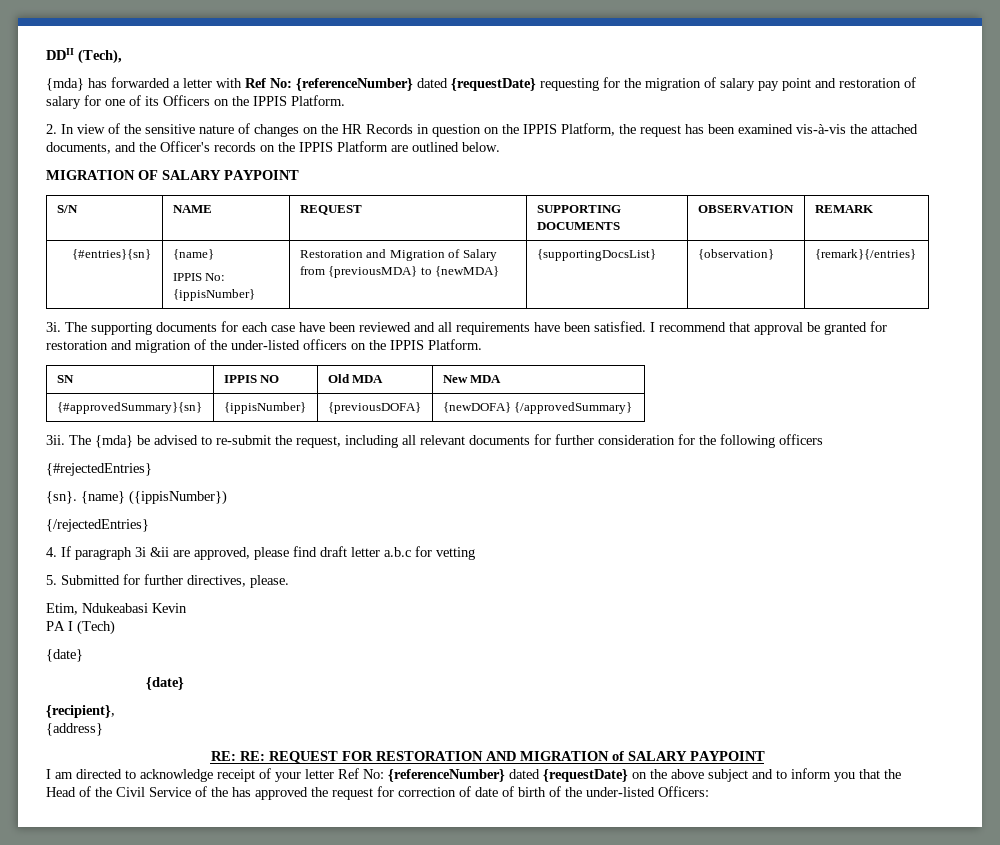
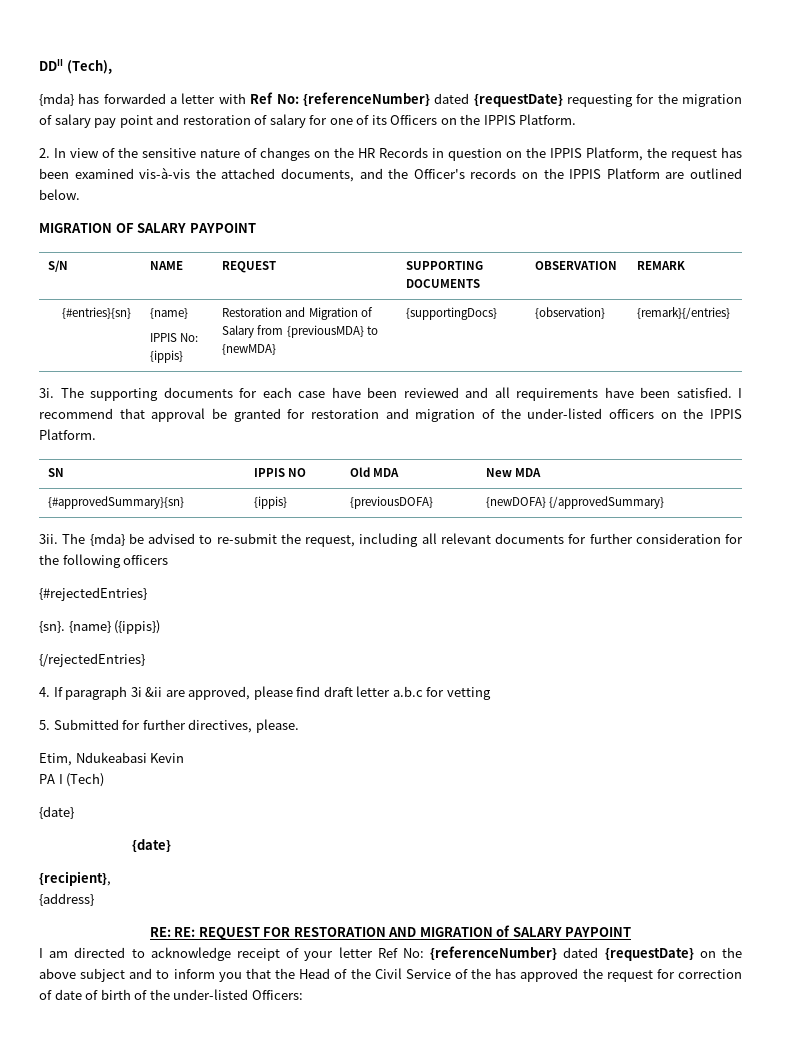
[172,289,255,301] {ippisNumber} -> [150,350,184,363] {ippis}
[536,249,656,261] {supportingDocsList} -> [406,307,498,320] {supportingDocs}
[223,402,306,414] {ippisNumber} -> [254,496,288,509] {ippis}
[129,490,227,505] ({ippisNumber}) -> [114,620,161,634] ({ippis})

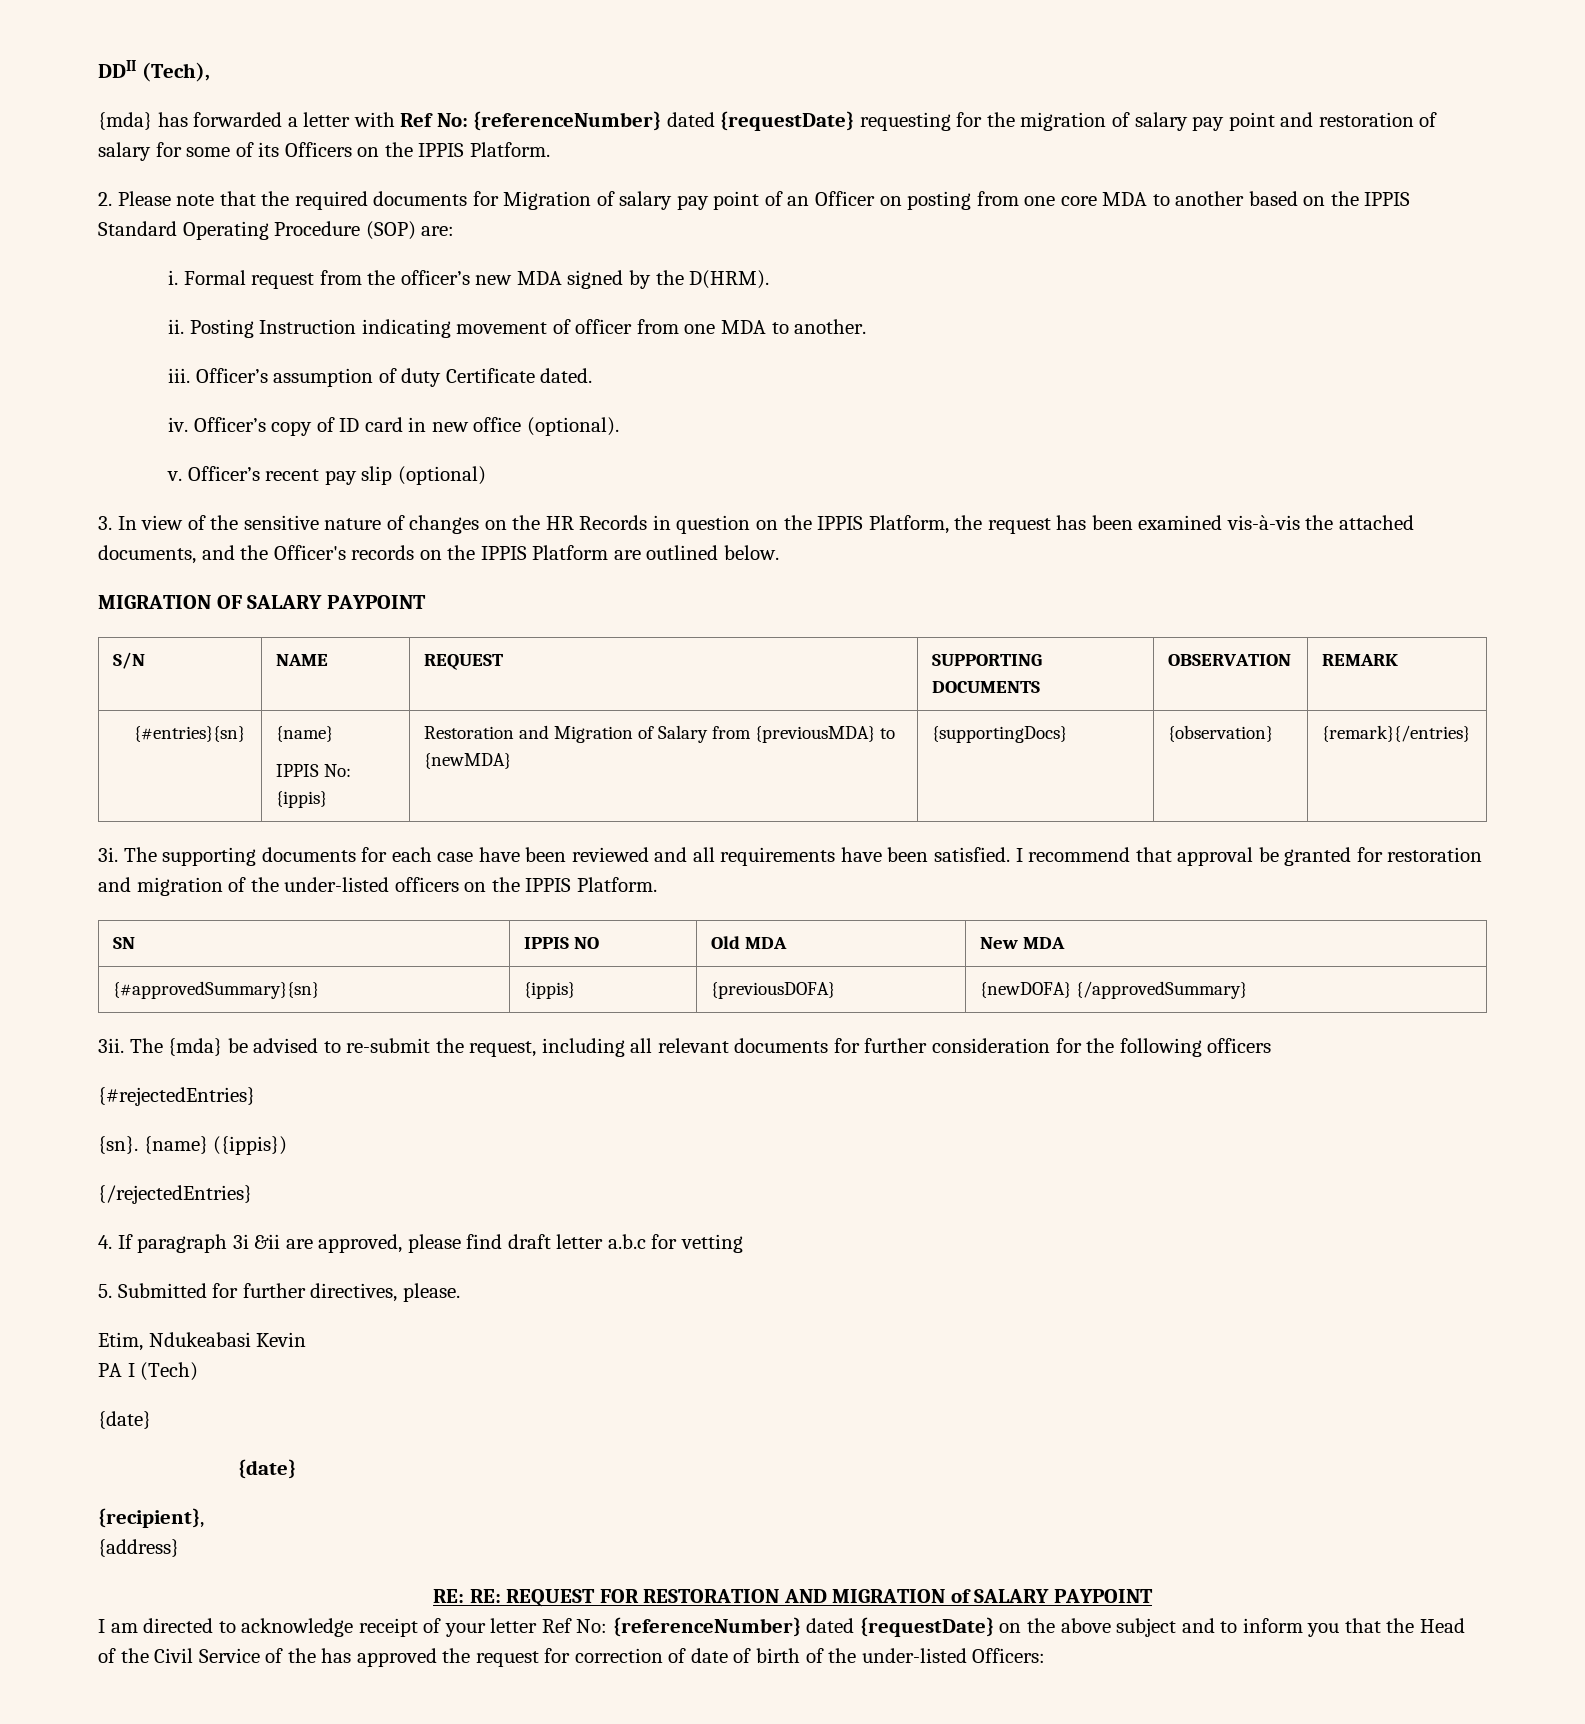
[329,118,353,125] one -> [186,147,231,157] some
(50, 153) none -> [117,191,1411,210] [98,221,455,240] [168,270,770,289] [168,319,867,338] [168,368,593,387] [168,417,620,436] [167,466,486,485] [98,516,112,530] Please note that the required documents for Migration of salary pay point of an Officer on posting from one core MDA to another based on the IPPIS Standard Operating Procedure (SOP) are: // i. Formal request from the officer’s new MDA signed by the D(HRM). // ii. Posting Instruction indicating movement of officer from one MDA to another. // iii. Officer’s assumption of duty Certificate dated. // iv. Officer’s copy of ID card in new office (optional). // v. Officer’s recent pay slip (optional) // 3.

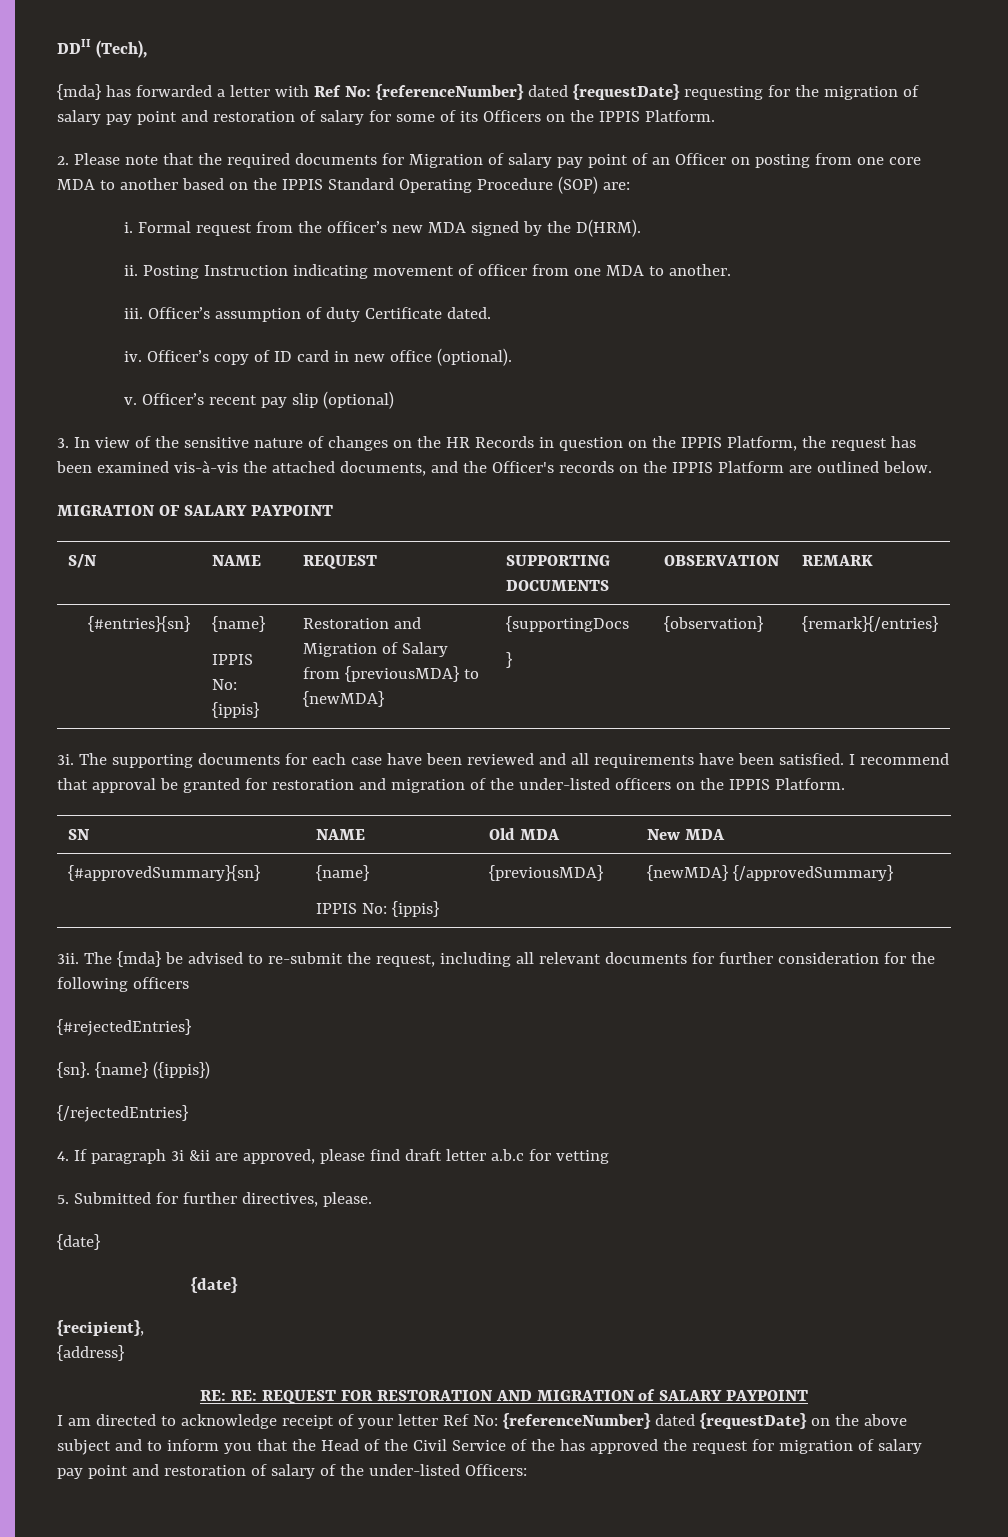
[931,726,1067,743] {supportingDocs} -> [505,616,629,632] [505,652,512,668] {supportingDocs // }
[523,937,599,949] IPPIS NO -> [315,829,365,840] NAME
[523,982,575,999] [710,982,835,999] [979,982,1071,998] {ippis} | {previousDOFA} | {newDOFA} -> [315,865,369,881] [315,901,439,917] [488,865,603,881] [646,865,728,881] {name} // IPPIS No: {ippis} | {previousMDA} | {newMDA}
[98,1332,307,1351] [98,1362,199,1381] // Etim, Ndukeabasi Kevin // PA I (Tech) -> (372, 1199) none
[574,1648,801,1663] correction of date of birth -> [778,1439,922,1454] [57,1464,315,1479] migration of salary pay point and restoration of salary

